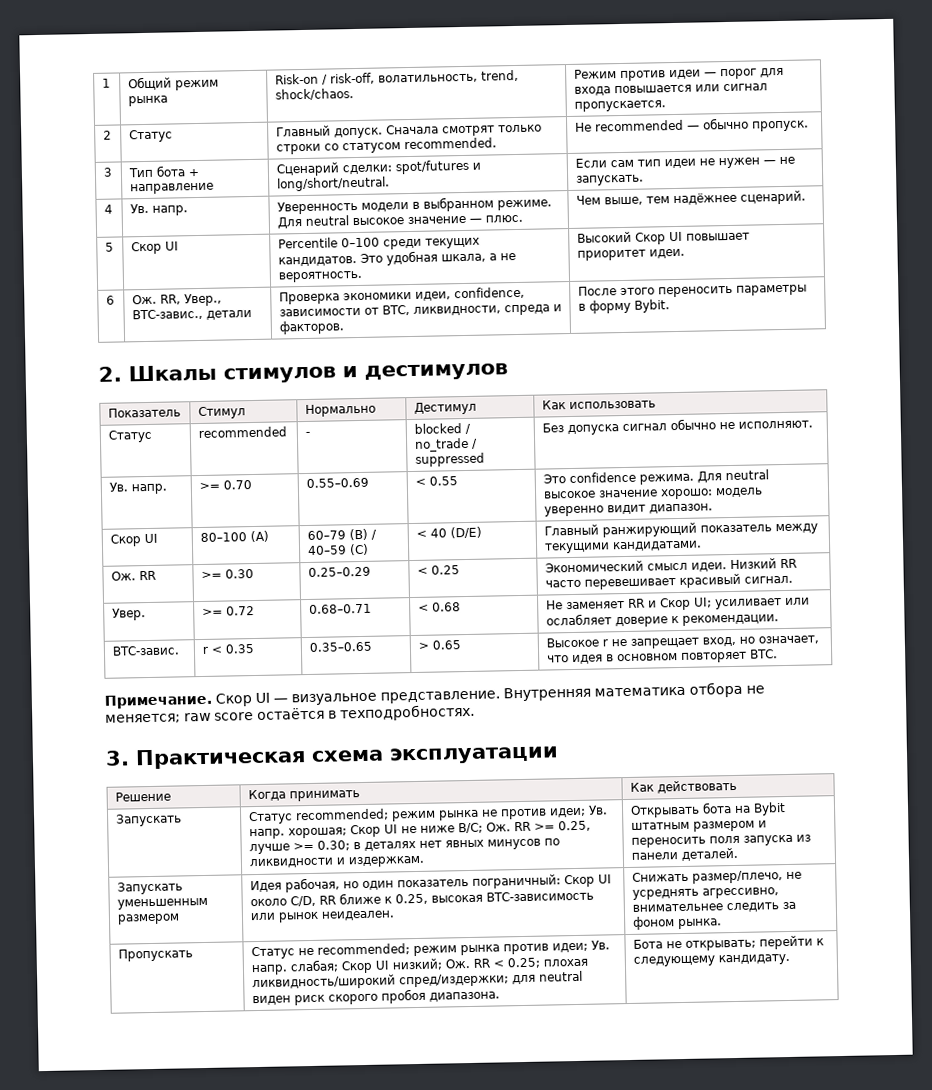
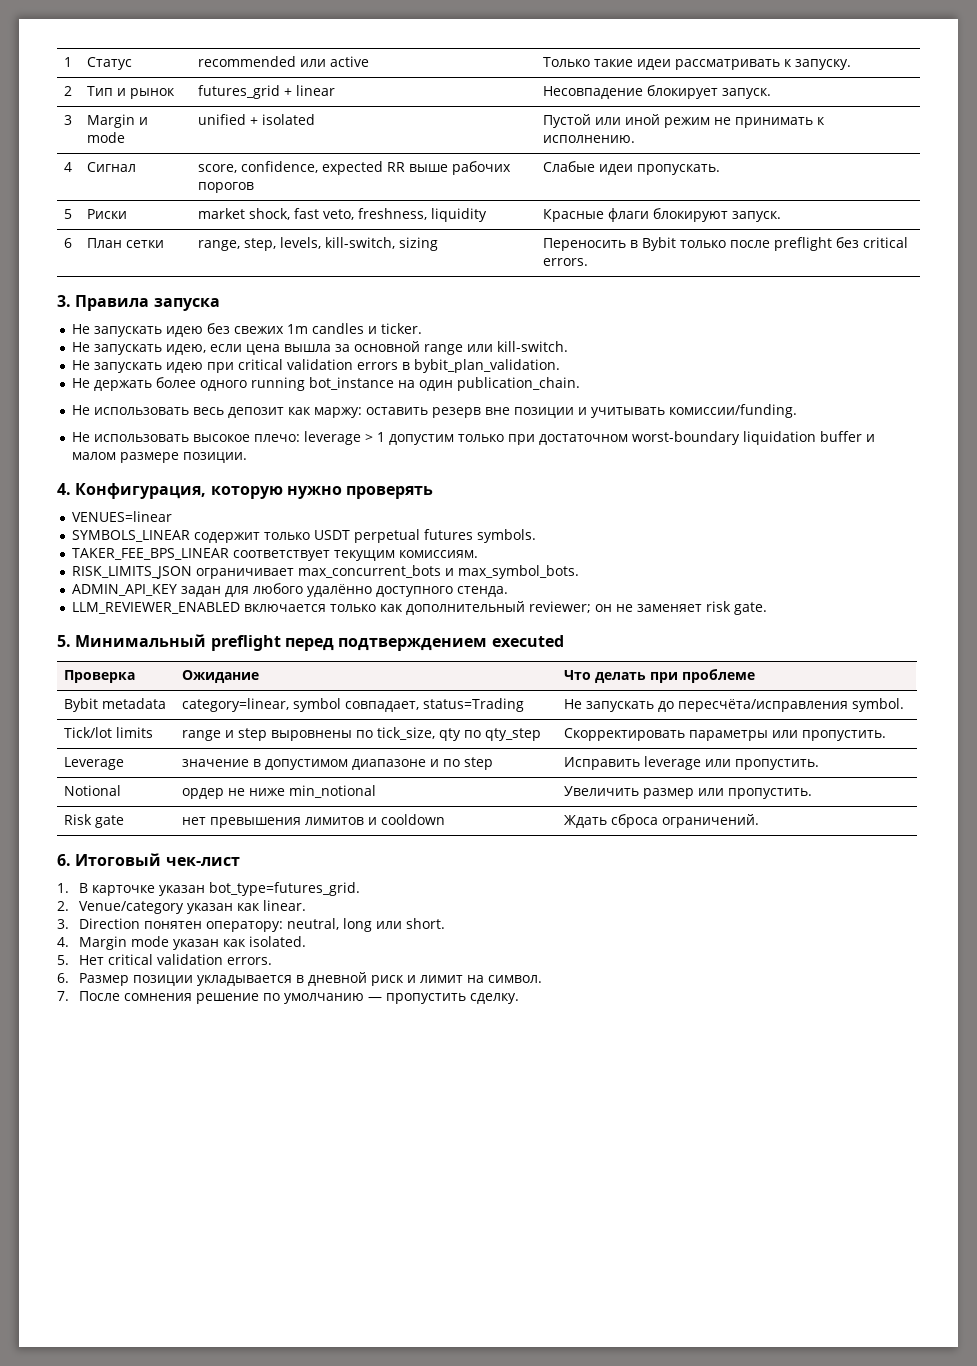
[127,76,219,91] [127,95,168,107] [274,69,519,85] [274,88,354,101] [573,67,784,82] [573,83,768,96] [573,100,666,112] [102,130,112,140] [128,129,173,143] [275,124,542,139] [275,137,497,155] [574,117,809,132] [102,167,112,177] [127,165,199,178] [129,182,214,195] [275,159,481,177] [276,176,390,192] [574,156,795,169] [575,174,644,186] [103,204,113,214] [129,203,188,216] [276,196,552,215] [276,214,523,229] [575,190,806,206] [104,242,114,252] [130,241,179,255] [277,237,480,250] [277,250,516,267] [277,270,363,283] [576,231,750,245] [576,248,685,261] [105,295,115,305] [131,293,222,307] [131,308,252,321] [278,286,525,305] [278,304,562,317] [278,320,344,335] [577,284,807,298] [577,299,670,314] [98,363,508,384] [107,407,181,418] [197,406,246,420] [304,403,376,418] [413,401,477,415] [541,400,656,410] [107,429,153,443] [197,426,287,439] [304,431,310,437] [413,423,471,435] [413,437,478,452] [414,452,485,467] [541,418,813,436] [108,482,167,495] [198,480,252,491] [305,477,369,489] [414,476,458,486] [542,469,769,485] [543,487,763,500] [543,503,713,517] [109,533,158,547] [199,530,269,543] [306,528,377,541] [306,543,369,556] [415,526,482,539] [543,522,818,538] [543,540,702,554] [110,570,156,581] [200,569,254,580] [307,566,371,577] [416,565,460,575] [544,558,797,573] [544,573,793,590] [111,608,146,621] [201,606,255,617] [308,603,372,614] [417,602,461,612] [545,597,810,611] [545,613,779,628] [111,645,180,656] [201,644,254,654] [308,641,372,652] [417,640,461,650] [545,635,819,649] [546,649,778,665] [104,681,765,709] [105,703,475,724] [105,745,559,770] [114,791,171,802] [247,789,360,802] [629,779,737,794] [115,813,182,827] [247,805,608,825] [248,820,591,840] [248,838,560,855] [248,855,425,869] [629,802,786,818] [630,820,767,832] [630,834,811,848] [630,847,738,862] [116,881,183,895] [116,897,208,910] [116,913,180,925] [249,874,612,893] [249,890,594,907] [249,910,395,923] [631,870,802,884] [631,887,779,900] [631,901,796,913] [632,916,722,930] [117,948,193,962] [250,940,610,960] [250,957,588,976] [251,970,583,991] [251,988,500,1006] [632,935,824,951] [632,953,790,967] Общий режим рынка | Risk-on / risk-off, волатильность, trend, shock/chaos. | Режим против идеи — порог для входа повышается или сигнал пропускается. // 2 | Статус | Главный допуск. Сначала смотрят только строки со статусом recommended. | Не recommended — обычно пропуск. // 3 | Тип бота + направление | Сценарий сделки: spot/futures и long/short/neutral. | Если сам тип идеи не нужен — не запускать. // 4 | Ув. напр. | Уверенность модели в выбранном режиме. Для neutral высокое значение — плюс. | Чем выше, тем надёжнее сценарий. // 5 | Скор UI | Percentile 0–100 среди текущих кандидатов. Это удобная шкала, а не вероятность. | Высокий Скор UI повышает приоритет идеи. // 6 | Ож. RR, Увер., BTC-завис., детали | Проверка экономики идеи, confidence, зависимости от BTC, ликвидности, спреда и факторов. | После этого переносить параметры в форму Bybit. // 2. Шкалы стимулов и дестимулов // Показатель | Стимул | Нормально | Дестимул | Как использовать // Статус | recommended | - | blocked / no_trade / suppressed | Без допуска сигнал обычно не исполняют. // Ув. напр. | >= 0.70 | 0.55–0.69 | < 0.55 | Это confidence режима. Для neutral высокое значение хорошо: модель уверенно видит диапазон. // Скор UI | 80–100 (A) | 60–79 (B) / 40–59 (C) | < 40 (D/E) | Главный ранжирующий показатель между текущими кандидатами. // Ож. RR | >= 0.30 | 0.25–0.29 | < 0.25 | Экономический смысл идеи. Низкий RR часто перевешивает красивый сигнал. // Увер. | >= 0.72 | 0.68–0.71 | < 0.68 | Не заменяет RR и Скор UI; усиливает или ослабляет доверие к рекомендации. // BTC-завис. | r < 0.35 | 0.35–0.65 | > 0.65 | Высокое r не запрещает вход, но означает, что идея в основном повторяет BTC. // Примечание. Скор UI — визуальное представление. Внутренняя математика отбора не меняется; raw score остаётся в техподробностях. // 3. Практическая схема эксплуатации // Решение | Когда принимать | Как действовать // Запускать | Статус recommended; режим рынка не против идеи; Ув. напр. хорошая; Скор UI не ниже B/C; Ож. RR >= 0.25, лучше >= 0.30; в деталях нет явных минусов по ликвидности и издержкам. | Открывать бота на Bybit штатным размером и переносить поля запуска из панели деталей. // Запускать уменьшенным размером | Идея рабочая, но один показатель пограничный: Скор UI около C/D, RR ближе к 0.25, высокая BTC-зависимость или рынок неидеален. | Снижать размер/плечо, не усреднять агрессивно, внимательнее следить за фоном рынка. // Пропускать | Статус не recommended; режим рынка против идеи; Ув. напр. слабая; Скор UI низкий; Ож. RR < 0.25; плохая ликвидность/широкий спред/издержки; для neutral виден риск скорого пробоя диапазона. | Бота не открывать; перейти к следующему кандидату. -> [87,57,133,70] [198,56,370,67] [543,57,852,70] [64,86,73,96] [87,86,176,99] [198,85,336,99] [543,85,772,99] [64,115,73,125] [87,114,149,128] [87,132,126,143] [198,114,316,125] [543,114,826,128] [543,135,636,143] [64,162,73,172] [87,162,137,172] [198,161,512,175] [198,182,255,193] [543,161,721,175] [64,209,73,219] [87,209,128,219] [198,208,488,222] [543,208,782,222] [64,238,73,248] [87,238,165,248] [198,237,439,251] [543,237,909,251] [543,258,589,266] [57,295,220,311] [72,323,423,337] [72,341,569,355] [72,359,561,373] [72,377,581,391] [72,404,798,418] [72,431,876,445] [72,452,248,463] [57,483,434,499] [72,511,173,522] [72,529,537,543] [72,548,479,561] [72,565,580,579] [72,583,509,597] [72,601,768,615] [57,634,564,651] [64,670,136,683] [182,670,260,683] [564,669,756,683] [64,698,167,712] [182,698,525,712] [564,698,905,712] [64,727,154,738] [182,727,542,741] [564,728,887,741] [64,757,125,770] [182,757,494,770] [564,756,820,770] [64,785,122,796] [182,785,377,799] [564,786,813,799] [64,814,125,828] [182,814,446,828] [564,814,760,828] [57,853,240,866] [57,882,360,896] [57,900,306,914] [57,918,445,932] [57,936,306,950] [57,954,272,965] [57,972,542,986] [57,991,519,1004] Статус | recommended или active | Только такие идеи рассматривать к запуску. // 2 | Тип и рынок | futures_grid + linear | Несовпадение блокирует запуск. // 3 | Margin и mode | unified + isolated | Пустой или иной режим не принимать к исполнению. // 4 | Сигнал | score, confidence, expected RR выше рабочих порогов | Слабые идеи пропускать. // 5 | Риски | market shock, fast veto, freshness, liquidity | Красные флаги блокируют запуск. // 6 | План сетки | range, step, levels, kill-switch, sizing | Переносить в Bybit только после preflight без critical errors. // 3. Правила запуска // Не запускать идею без свежих 1m candles и ticker. // Не запускать идею, если цена вышла за основной range или kill-switch. // Не запускать идею при critical validation errors в bybit_plan_validation. // Не держать более одного running bot_instance на один publication_chain. // Не использовать весь депозит как маржу: оставить резерв вне позиции и учитывать комиссии/funding. // Не использовать высокое плечо: leverage > 1 допустим только при достаточном worst-boundary liquidation buffer и малом размере позиции. // 4. Конфигурация, которую нужно проверять // VENUES=linear // SYMBOLS_LINEAR содержит только USDT perpetual futures symbols. // TAKER_FEE_BPS_LINEAR соответствует текущим комиссиям. // RISK_LIMITS_JSON ограничивает max_concurrent_bots и max_symbol_bots. // ADMIN_API_KEY задан для любого удалённо доступного стенда. // LLM_REVIEWER_ENABLED включается только как дополнительный reviewer; он не заменяет risk gate. // 5. Минимальный preflight перед подтверждением executed // Проверка | Ожидание | Что делать при проблеме // Bybit metadata | category=linear, symbol совпадает, status=Trading | Не запускать до пересчёта/исправления symbol. // Tick/lot limits | range и step выровнены по tick_size, qty по qty_step | Скорректировать параметры или пропустить. // Leverage | значение в допустимом диапазоне и по step | Исправить leverage или пропустить. // Notional | ордер не ниже min_notional | Увеличить размер или пропустить. // Risk gate | нет превышения лимитов и cooldown | Ждать сброса ограничений. // 6. Итоговый чек-лист // 1. В карточке указан bot_type=futures_grid. // 2. Venue/category указан как linear. // 3. Direction понятен оператору: neutral, long или short. // 4. Margin mode указан как isolated. // 5. Нет critical validation errors. // 6. Размер позиции укладывается в дневной риск и лимит на символ. // 7. После сомнения решение по умолчанию — пропустить сделку.

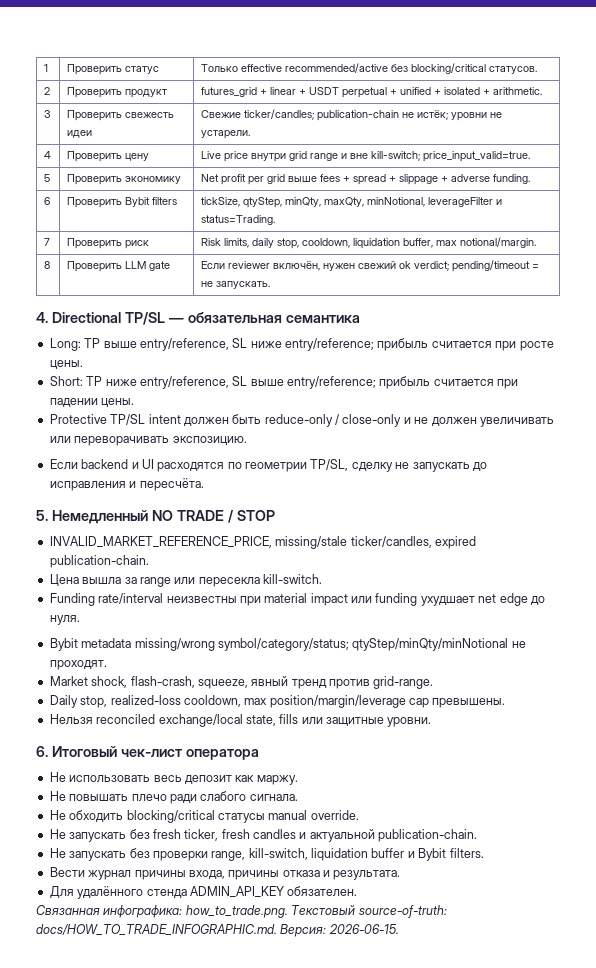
[87,57,133,70] [198,56,370,67] [543,57,852,70] [64,86,73,96] [87,86,176,99] [198,85,336,99] [543,85,772,99] [64,115,73,125] [87,114,149,128] [87,132,126,143] [198,114,316,125] [543,114,826,128] [543,135,636,143] [64,162,73,172] [87,162,137,172] [198,161,512,175] [198,182,255,193] [543,161,721,175] [64,209,73,219] [87,209,128,219] [198,208,488,222] [543,208,782,222] [64,238,73,248] [87,238,165,248] [198,237,439,251] [543,237,909,251] [543,258,589,266] [57,295,220,311] [72,323,423,337] [72,342,281,355] Статус | recommended или active | Только такие идеи рассматривать к запуску. // 2 | Тип и рынок | futures_grid + linear | Несовпадение блокирует запуск. // 3 | Margin и mode | unified + isolated | Пустой или иной режим не принимать к исполнению. // 4 | Сигнал | score, confidence, expected RR выше рабочих порогов | Слабые идеи пропускать. // 5 | Риски | market shock, fast veto, freshness, liquidity | Красные флаги блокируют запуск. // 6 | План сетки | range, step, levels, kill-switch, sizing | Переносить в Bybit только после preflight без critical errors. // 3. Правила запуска // Не запускать идею без свежих 1m candles и ticker. // Не запускать идею, если цена -> [66,64,159,75] [200,63,537,74] [43,87,50,95] [66,87,167,98] [200,87,542,98] [43,110,51,118] [66,110,174,121] [66,130,92,138] [200,109,502,121] [200,130,250,139] [43,151,51,159] [66,151,149,162] [200,151,530,162] [43,174,50,182] [66,174,181,185] [200,174,530,185] [43,197,50,205] [66,197,177,208] [200,197,502,208] [200,215,275,225] [43,238,50,246] [66,238,149,249] [200,237,536,249] [43,261,50,269] [66,261,170,272] [200,260,539,272] [200,281,270,289] [36,312,360,325] [49,338,554,351] [49,360,83,369] [49,376,519,389] [49,398,135,407] [49,414,554,427] [49,436,247,446] [49,459,487,472] [49,478,204,491] [36,510,275,524] [49,536,476,549] [49,555,149,568] [49,574,79,586] Проверить статус | Только effective recommended/active без blocking/critical статусов. // 2 | Проверить продукт | futures_grid + linear + USDT perpetual + unified + isolated + arithmetic. // 3 | Проверить свежесть идеи | Свежие ticker/candles; publication-chain не истёк; уровни не устарели. // 4 | Проверить цену | Live price внутри grid range и вне kill-switch; price_input_valid=true. // 5 | Проверить экономику | Net profit per grid выше fees + spread + slippage + adverse funding. // 6 | Проверить Bybit filters | tickSize, qtyStep, minQty, maxQty, minNotional, leverageFilter и status=Trading. // 7 | Проверить риск | Risk limits, daily stop, cooldown, liquidation buffer, max notional/margin. // 8 | Проверить LLM gate | Если reviewer включён, нужен свежий ok verdict; pending/timeout = не запускать. // 4. Directional TP/SL — обязательная семантика // Long: TP выше entry/reference, SL ниже entry/reference; прибыль считается при росте цены. // Short: TP ниже entry/reference, SL выше entry/reference; прибыль считается при падении цены. // Protective TP/SL intent должен быть reduce-only / close-only и не должен увеличивать или переворачивать экспозицию. // Если backend и UI расходятся по геометрии TP/SL, сделку не запускать до исправления и пересчёта. // 5. Немедленный NO TRADE / STOP // INVALID_MARKET_REFERENCE_PRICE, missing/stale ticker/candles, expired publication-chain. // Цена
[354,341,421,352] основной -> (137, 580) none
(494, 348) none -> [198,577,260,587] пересекла
[72,359,561,373] [72,377,581,391] Не запускать идею при critical validation errors в bybit_plan_validation. // Не держать более одного running bot_instance на один publication_chain. -> [49,593,545,606] [49,615,80,625] [49,638,526,651] [49,660,107,670] [49,676,434,689] [49,695,506,708] [49,714,432,727] [36,746,259,760] Funding rate/interval неизвестны при material impact или funding ухудшает net edge до нуля. // Bybit metadata missing/wrong symbol/category/status; qtyStep/minQty/minNotional не проходят. // Market shock, flash-crash, squeeze, явный тренд против grid-range. // Daily stop, realized-loss cooldown, max position/margin/leverage cap превышены. // Нельзя reconciled exchange/local state, fills или защитные уровни. // 6. Итоговый чек-лист оператора
[314,404,798,418] [72,431,876,445] [72,452,248,463] [57,483,434,499] [72,511,173,522] [72,529,537,543] [72,548,479,561] [72,565,580,579] [72,583,509,597] [72,601,768,615] [57,634,564,651] [64,670,136,683] [182,670,260,683] [564,669,756,683] [64,698,167,712] [182,698,525,712] [564,698,905,712] [64,727,154,738] [182,727,542,741] [564,728,887,741] [64,757,125,770] [182,757,494,770] [564,756,820,770] [64,785,122,796] [182,785,377,799] [564,786,813,799] [64,814,125,828] [182,814,446,828] [564,814,760,828] [57,853,240,866] [57,882,360,896] [57,900,306,914] [57,918,445,932] [57,936,306,950] [57,954,272,965] [57,972,542,986] [57,991,519,1004] маржу: оставить резерв вне позиции и учитывать комиссии/funding. // Не использовать высокое плечо: leverage > 1 допустим только при достаточном worst-boundary liquidation buffer и малом размере позиции. // 4. Конфигурация, которую нужно проверять // VENUES=linear // SYMBOLS_LINEAR содержит только USDT perpetual futures symbols. // TAKER_FEE_BPS_LINEAR соответствует текущим комиссиям. // RISK_LIMITS_JSON ограничивает max_concurrent_bots и max_symbol_bots. // ADMIN_API_KEY задан для любого удалённо доступного стенда. // LLM_REVIEWER_ENABLED включается только как дополнительный reviewer; он не заменяет risk gate. // 5. Минимальный preflight перед подтверждением executed // Проверка | Ожидание | Что делать при проблеме // Bybit metadata | category=linear, symbol совпадает, status=Trading | Не запускать до пересчёта/исправления symbol. // Tick/lot limits | range и step выровнены по tick_size, qty по qty_step | Скорректировать параметры или пропустить. // Leverage | значение в допустимом диапазоне и по step | Исправить leverage или пропустить. // Notional | ордер не ниже min_notional | Увеличить размер или пропустить. // Risk gate | нет превышения лимитов и cooldown | Ждать сброса ограничений. // 6. Итоговый чек-лист // 1. В карточке указан bot_type=futures_grid. // 2. Venue/category указан как linear. // 3. Direction понятен оператору: neutral, long или short. // 4. Margin mode указан как isolated. // 5. Нет critical validation errors. // 6. Размер позиции укладывается в дневной риск и лимит на символ. // 7. После сомнения решение по умолчанию — пропустить сделку. -> [256,775,298,785] [49,791,298,804] [49,810,359,823] [49,829,478,842] [49,848,484,861] [49,867,401,880] [49,886,358,899] [36,905,447,918] [36,924,399,937] маржу. // Не повышать плечо ради слабого сигнала. // Не обходить blocking/critical статусы manual override. // Не запускать без fresh ticker, fresh candles и актуальной publication-chain. // Не запускать без проверки range, kill-switch, liquidation buffer и Bybit filters. // Вести журнал причины входа, причины отказа и результата. // Для удалённого стенда ADMIN_API_KEY обязателен. // Связанная инфографика: how_to_trade.png. Текстовый source-of-truth: docs/HOW_TO_TRADE_INFOGRAPHIC.md. Версия: 2026-06-15.

